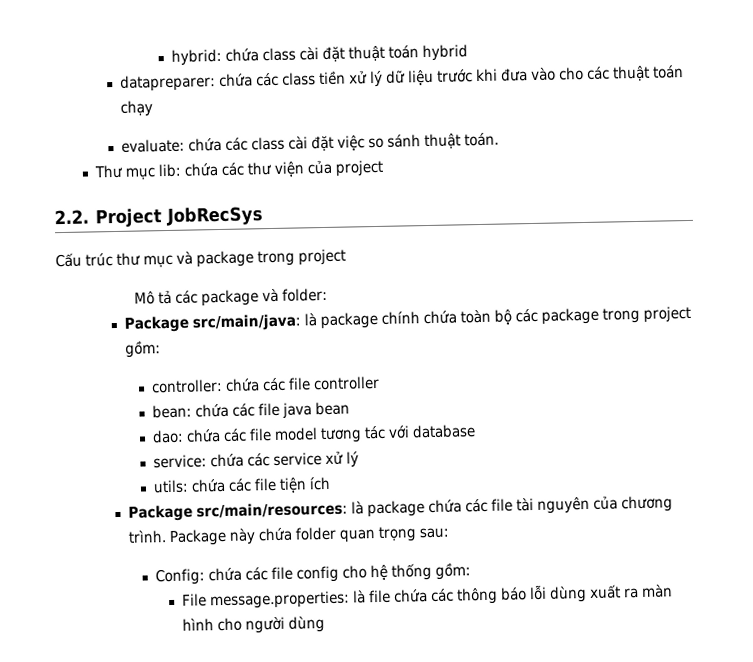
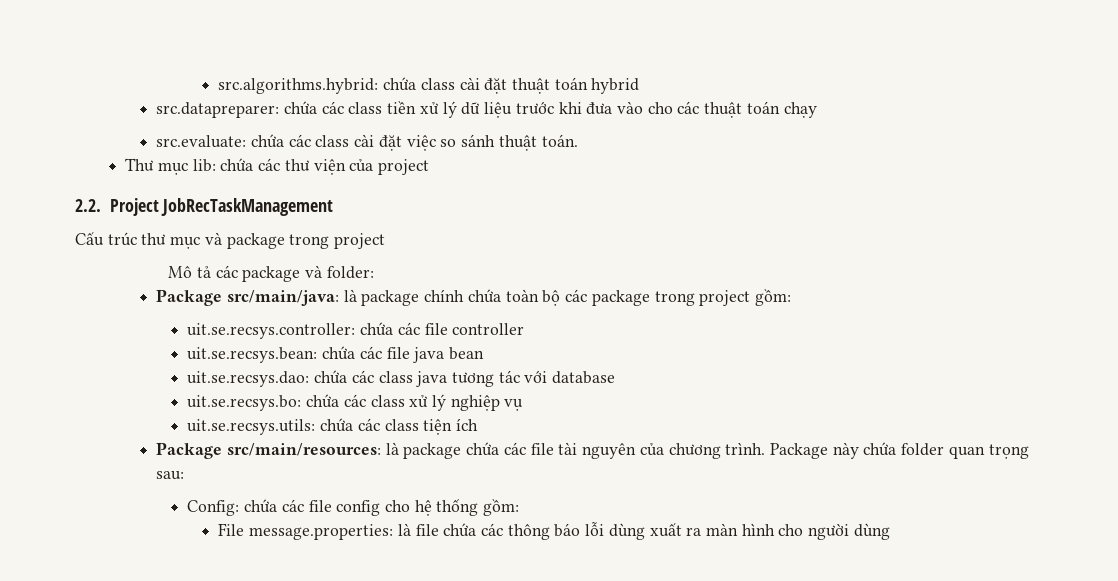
[170,48,222,66] hybrid: -> [218,78,379,94] src.algorithms.hybrid:
[119,74,216,92] datapreparer: -> [156,102,280,118] src.datapreparer:
[120,138,185,153] evaluate: -> [156,135,247,148] src.evaluate:
[166,206,264,227] JobRecSys -> [161,198,334,216] JobRecTaskManagement
[150,378,223,394] controller: -> [187,323,356,339] uit.se.recsys.controller:
[151,404,192,419] bean: -> [187,347,318,363] uit.se.recsys.bean:
[151,427,318,444] dao: chứa các file model -> [187,370,448,387] uit.se.recsys.dao: chứa các class java
[152,450,359,469] [152,477,277,494] service: chứa các service xử lý // utils: chứa các file -> [187,394,524,411] [187,418,419,435] uit.se.recsys.bo: chứa các class xử lý nghiệp vụ // uit.se.recsys.utils: chứa các class

